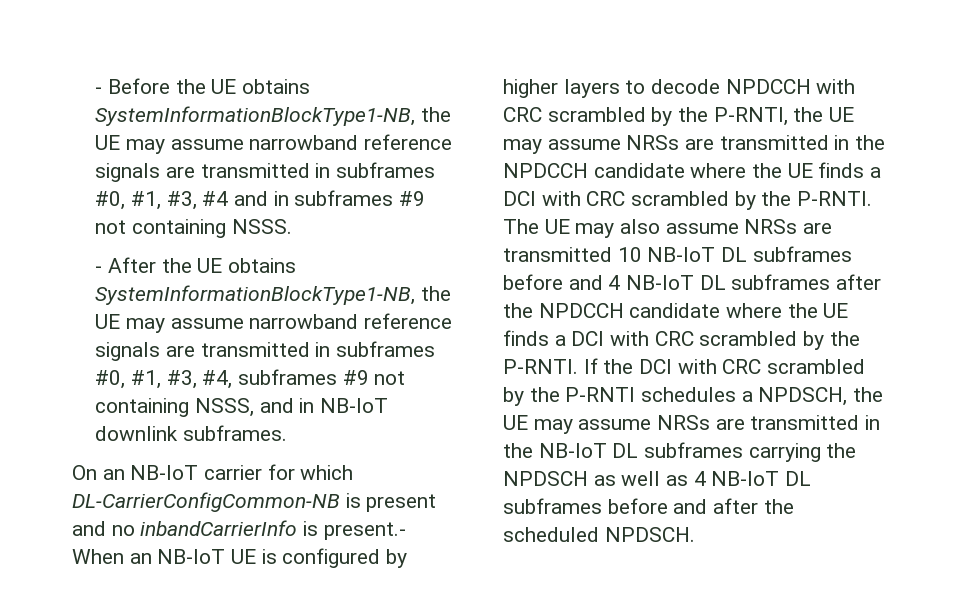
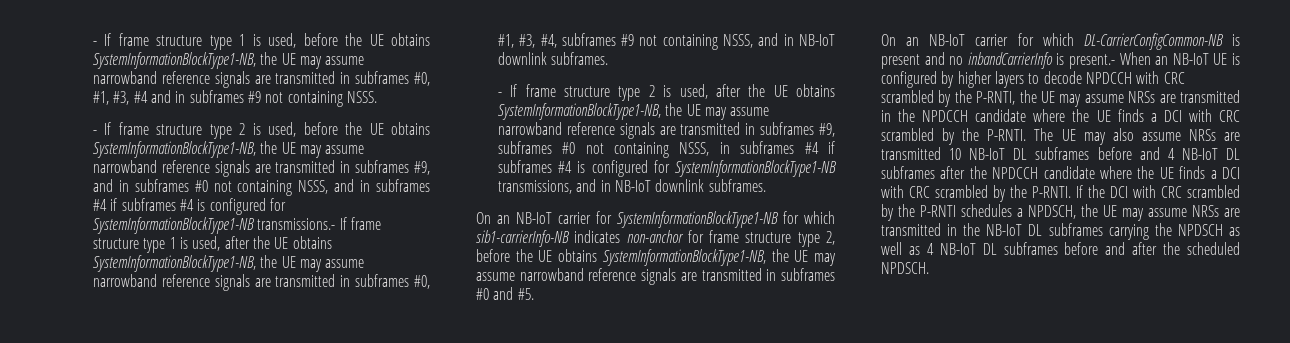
[95,78,171,94] - Before -> [92,33,338,50] - If frame structure type 1 is used, before
[108,257,157,273] After -> [104,122,431,139] [92,141,365,158] [92,160,430,177] [92,179,430,196] [92,198,286,215] [92,217,381,234] [92,236,250,253] If frame structure type 2 is used, before the UE obtains SystemInformationBlockType1-NB, the UE may assume narrowband reference signals are transmitted in subframes #9, and in subframes #0 not containing NSSS, and in subframes #4 if subframes #4 is configured for SystemInformationBlockType1-NB transmissions.- If frame structure type 1 is used, after
(288, 433) none -> [497,84,835,101] [497,103,770,120] [497,122,835,139] [497,141,835,158] [497,160,836,177] [497,179,766,194] [476,211,835,228] [476,230,835,247] [476,249,836,266] [476,268,835,285] [476,287,534,300] // - If frame structure type 2 is used, after the UE obtains SystemInformationBlockType1-NB, the UE may assume narrowband reference signals are transmitted in subframes #9, subframes #0 not containing NSSS, in subframes #4 if subframes #4 is configured for SystemInformationBlockType1-NB transmissions, and in NB-IoT downlink subframes. // On an NB-IoT carrier for SystemInformationBlockType1-NB for which sib1-carrierInfo-NB indicates non-anchor for frame structure type 2, before the UE obtains SystemInformationBlockType1-NB, the UE may assume narrowband reference signals are transmitted in subframes #0 and #5.

